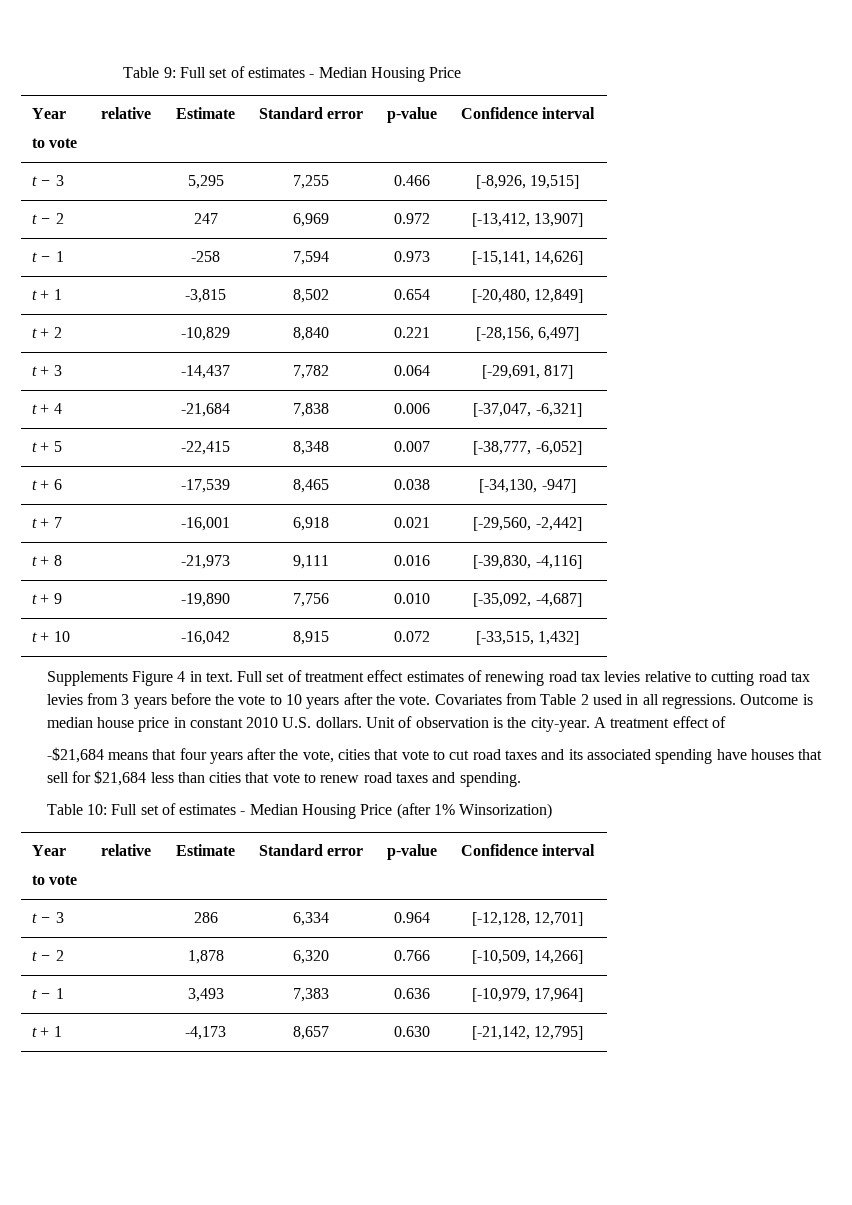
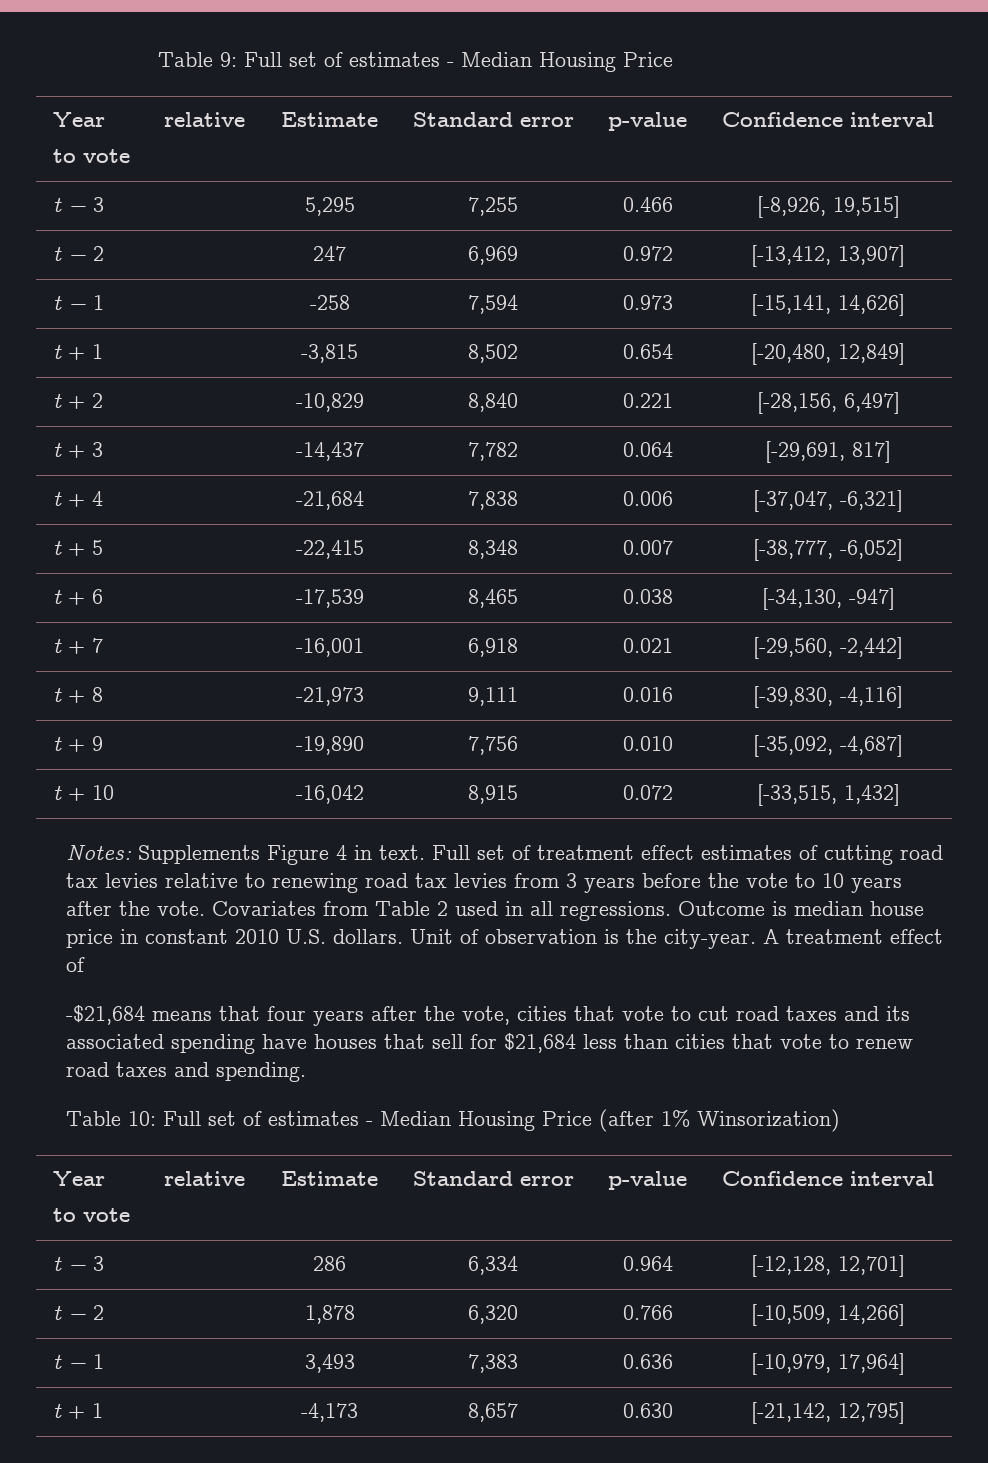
(580, 638) none -> [66,844,133,860] Notes:
[485,671,545,686] renewing -> [824,845,894,865] cutting
[711,671,755,686] cutting -> [272,873,359,893] renewing

